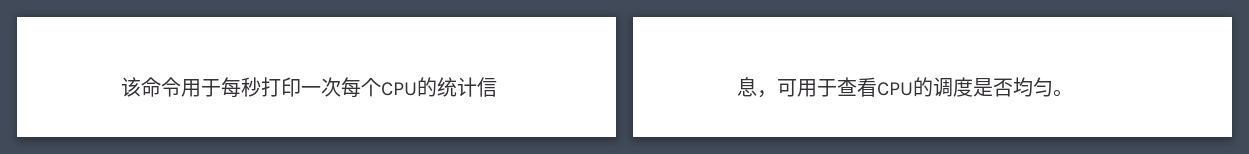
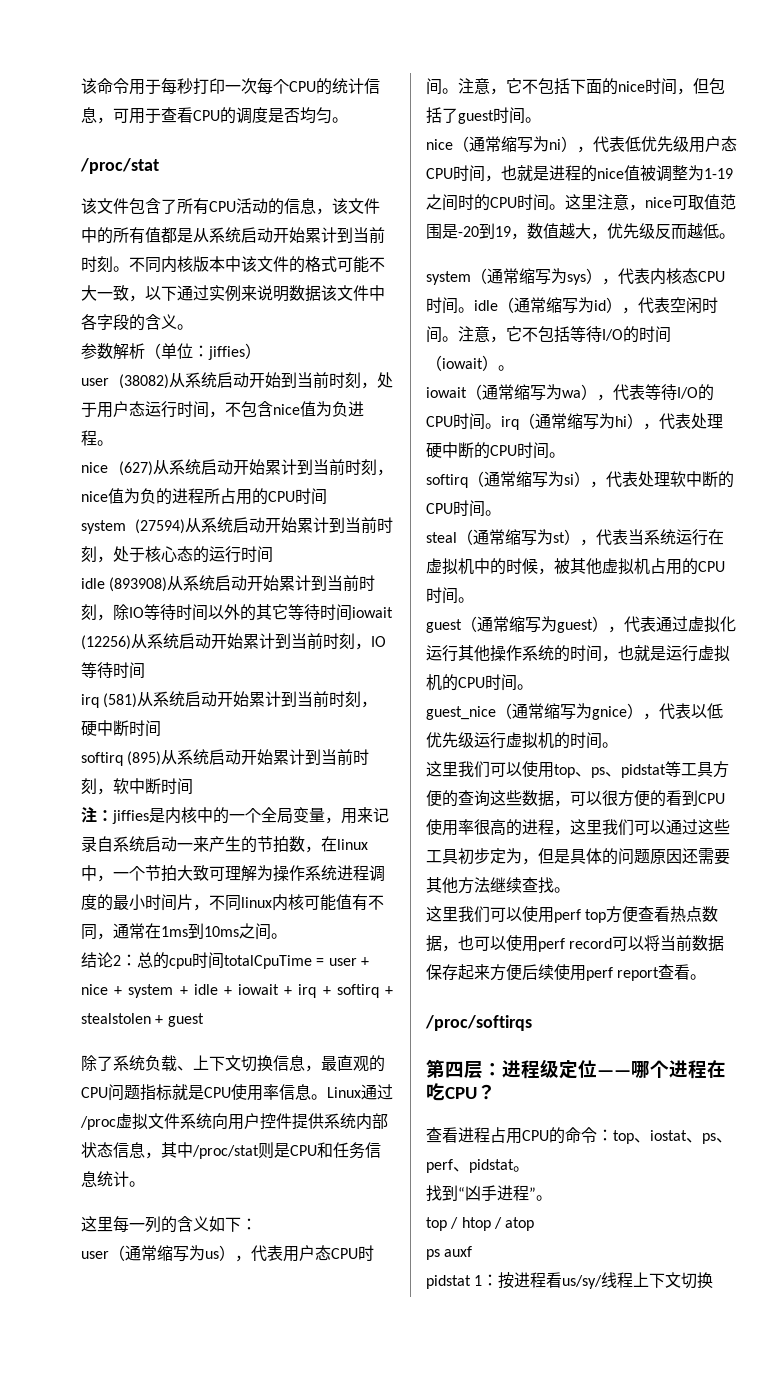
(1073, 93) none -> [80,158,159,174] [81,198,380,215] [81,227,385,244] [81,256,385,273] [81,285,385,302] [81,314,193,331] [81,343,261,360] [81,372,393,389] [81,401,364,418] [81,430,113,446] [81,459,393,476] [81,488,327,505] [81,517,393,534] [81,546,273,563] [81,575,376,592] [81,604,393,621] [81,633,386,650] [81,662,145,679] [81,691,378,708] [81,720,161,737] [81,749,370,766] [81,778,193,795] [81,807,389,824] [81,836,368,853] [81,865,385,882] [81,894,384,911] [81,923,287,940] [81,952,369,969] [81,984,394,998] [81,1013,204,1027] [81,1055,385,1072] [81,1084,393,1101] [80,1113,388,1130] [81,1142,381,1159] [81,1171,145,1187] [81,1216,257,1233] [81,1245,374,1262] [426,78,725,95] [426,107,541,124] [426,136,737,153] [426,165,733,182] [426,194,736,211] [426,223,735,240] [426,268,725,285] [426,297,718,314] [426,326,671,343] [426,355,514,371] [426,384,714,401] [426,413,723,430] [426,442,565,459] [426,471,734,488] [426,500,501,517] [426,529,724,546] [426,558,725,575] [426,587,474,604] [426,616,736,633] [426,645,730,662] [426,674,533,691] [426,703,723,720] [426,732,618,749] [426,761,729,778] [426,790,725,807] [426,819,730,836] [426,848,730,865] [426,877,570,894] [426,906,719,923] [426,935,725,952] [426,964,707,981] [425,1015,532,1031] [426,1059,726,1079] [426,1083,496,1101] [426,1127,732,1144] [426,1159,529,1173] [426,1185,552,1202] [426,1217,535,1231] [426,1246,473,1260] [426,1272,714,1289] // /proc/stat // 该文件包含了所有CPU活动的信息，该文件中的所有值都是从系统启动开始累计到当前时刻。不同内核版本中该文件的格式可能不大一致，以下通过实例来说明数据该文件中各字段的含义。 // 参数解析（单位：jiffies） // user (38082)从系统启动开始到当前时刻，处于用户态运行时间，不包含nice值为负进程。 // nice (627)从系统启动开始累计到当前时刻，nice值为负的进程所占用的CPU时间 // system (27594)从系统启动开始累计到当前时刻，处于核心态的运行时间 // idle (893908)从系统启动开始累计到当前时刻，除IO等待时间以外的其它等待时间iowait (12256)从系统启动开始累计到当前时刻，IO等待时间 // irq (581)从系统启动开始累计到当前时刻，硬中断时间 // softirq (895)从系统启动开始累计到当前时刻，软中断时间 // 注：jiffies是内核中的一个全局变量，用来记录自系统启动一来产生的节拍数，在linux中，一个节拍大致可理解为操作系统进程调度的最小时间片，不同linux内核可能值有不同，通常在1ms到10ms之间。 // 结论2：总的cpu时间totalCpuTime = user + nice + system + idle + iowait + irq + softirq + stealstolen + guest // 除了系统负载、上下文切换信息，最直观的CPU问题指标就是CPU使用率信息。Linux通过/proc虚拟文件系统向用户控件提供系统内部状态信息，其中/proc/stat则是CPU和任务信息统计。 // 这里每一列的含义如下： // user（通常缩写为us），代表用户态CPU时间。注意，它不包括下面的nice时间，但包括了guest时间。 // nice（通常缩写为ni），代表低优先级用户态CPU时间，也就是进程的nice值被调整为1-19之间时的CPU时间。这里注意，nice可取值范围是-20到19，数值越大，优先级反而越低。 // system（通常缩写为sys），代表内核态CPU时间。idle（通常缩写为id），代表空闲时间。注意，它不包括等待I/O的时间（iowait）。 // iowait（通常缩写为wa），代表等待I/O的CPU时间。irq（通常缩写为hi），代表处理硬中断的CPU时间。 // softirq（通常缩写为si），代表处理软中断的CPU时间。 // steal（通常缩写为st），代表当系统运行在虚拟机中的时候，被其他虚拟机占用的CPU时间。 // guest（通常缩写为guest），代表通过虚拟化运行其他操作系统的时间，也就是运行虚拟机的CPU时间。 // guest_nice（通常缩写为gnice），代表以低优先级运行虚拟机的时间。 // 这里我们可以使用top、ps、pidstat等工具方便的查询这些数据，可以很方便的看到CPU使用率很高的进程，这里我们可以通过这些工具初步定为，但是具体的问题原因还需要其他方法继续查找。 // 这里我们可以使用perf top方便查看热点数据，也可以使用perf record可以将当前数据保存起来方便后续使用perf report查看。 // /proc/softirqs // 第四层：进程级定位——哪个进程在吃CPU？ // 查看进程占用CPU的命令：top、iostat、ps、perf、pidstat。 // 找到“凶手进程”。 // top / htop / atop // ps auxf // pidstat 1：按进程看us/sy/线程上下文切换

